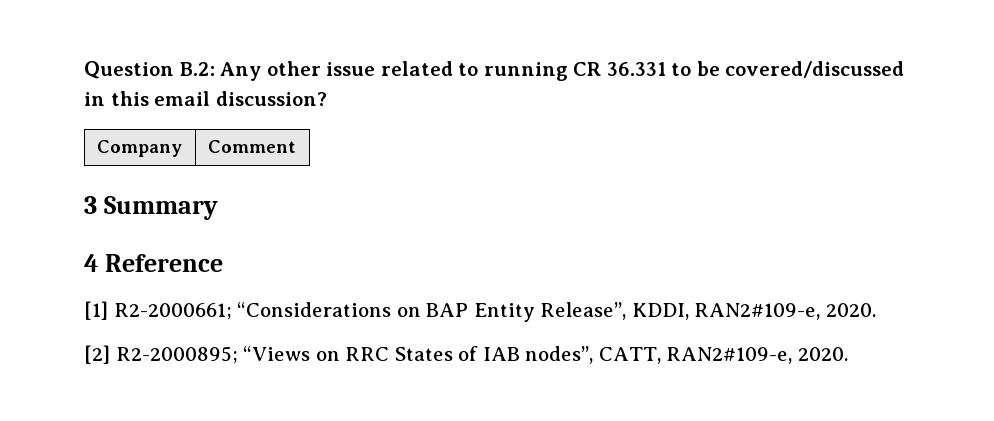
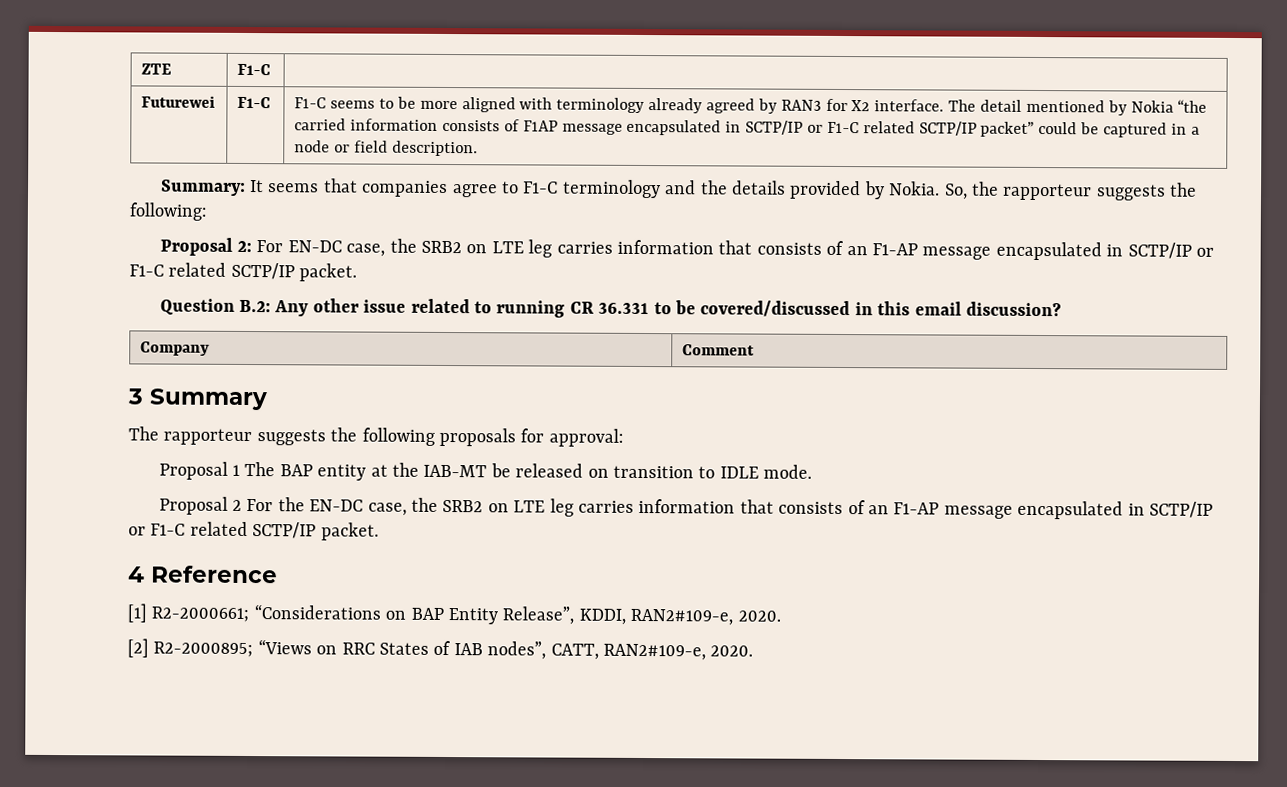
(84, 70) none -> [141,63,173,75] [237,63,272,76] [141,95,216,108] [237,96,272,109] [294,96,1208,116] [294,118,1200,138] [294,140,478,157] [159,178,1198,201] [129,202,207,221] [159,237,1214,261] [129,262,358,282] ZTE | F1-C | // Futurewei | F1-C | F1-C seems to be more aligned with terminology already agreed by RAN3 for X2 interface. The detail mentioned by Nokia “the carried information consists of F1AP message encapsulated in SCTP/IP or F1-C related SCTP/IP packet” could be captured in a node or field description. // Summary: It seems that companies agree to F1-C terminology and the details provided by Nokia. So, the rapporteur suggests the following: // Proposal 2: For EN-DC case, the SRB2 on LTE leg carries information that consists of an F1-AP message encapsulated in SCTP/IP or F1-C related SCTP/IP packet. //
(219, 208) none -> [128,426,624,447] [158,461,813,481] [158,496,1213,520] [128,521,379,541] // The rapporteur suggests the following proposals for approval: // Proposal 1 The BAP entity at the IAB-MT be released on transition to IDLE mode. // Proposal 2 For the EN-DC case, the SRB2 on LTE leg carries information that consists of an F1-AP message encapsulated in SCTP/IP or F1-C related SCTP/IP packet.

